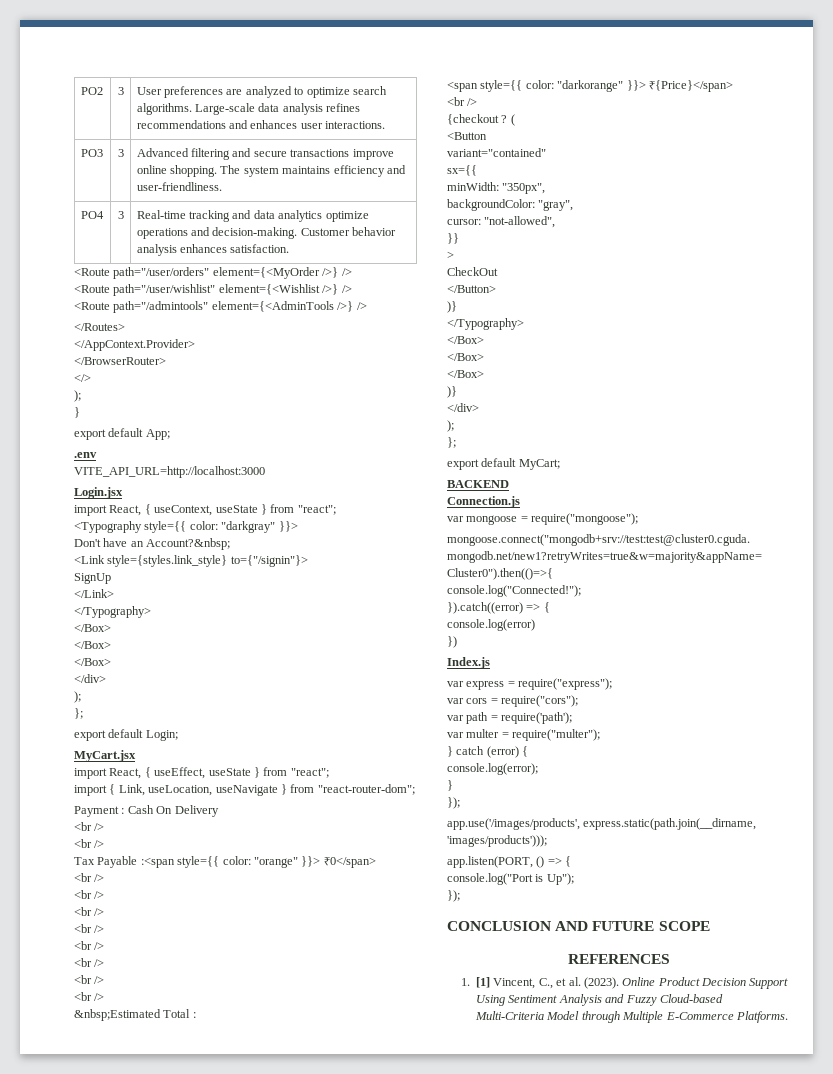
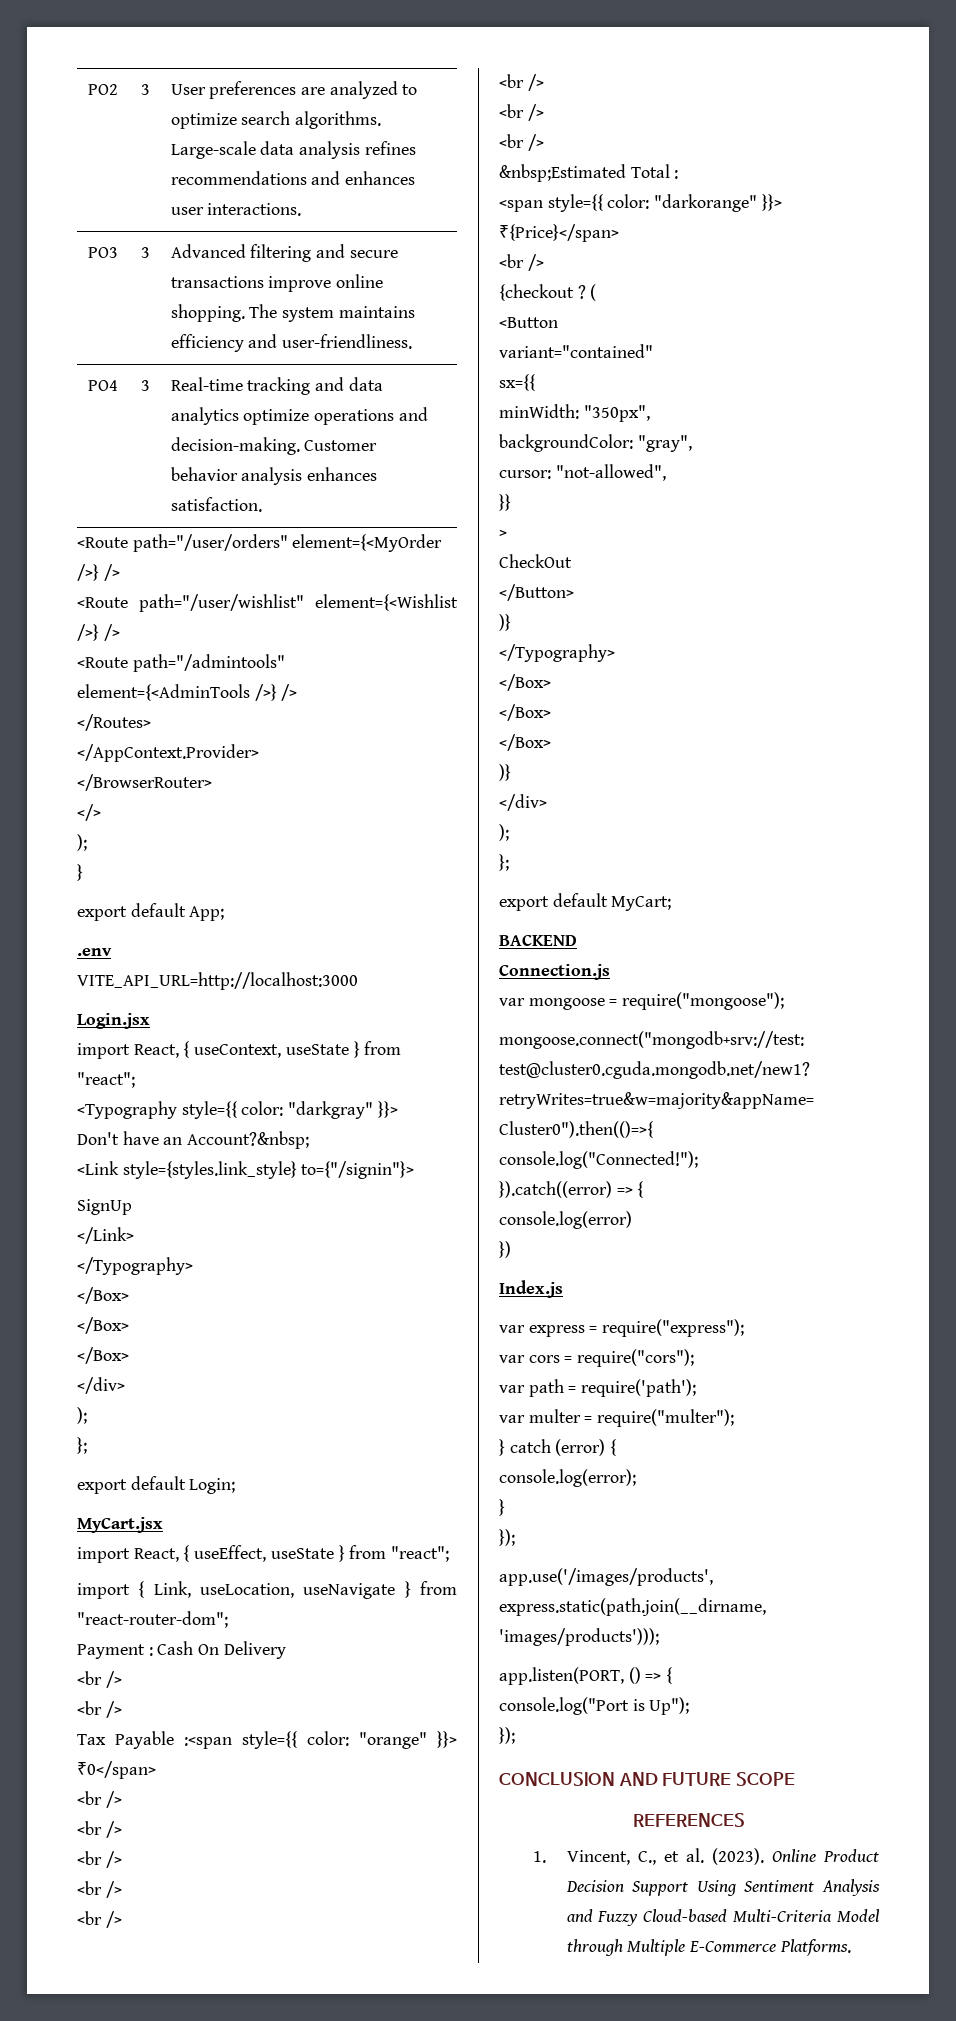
[476,977,491,988] [1] -> (546, 1857) none

